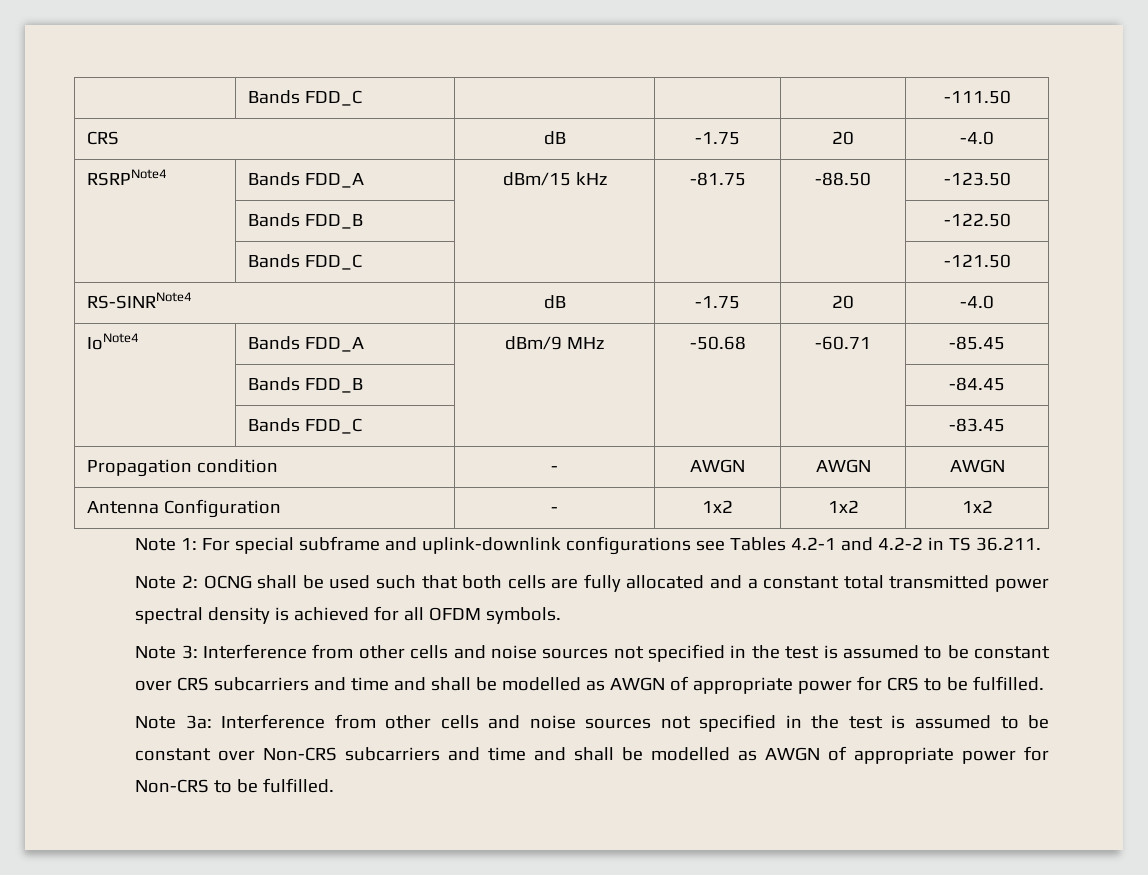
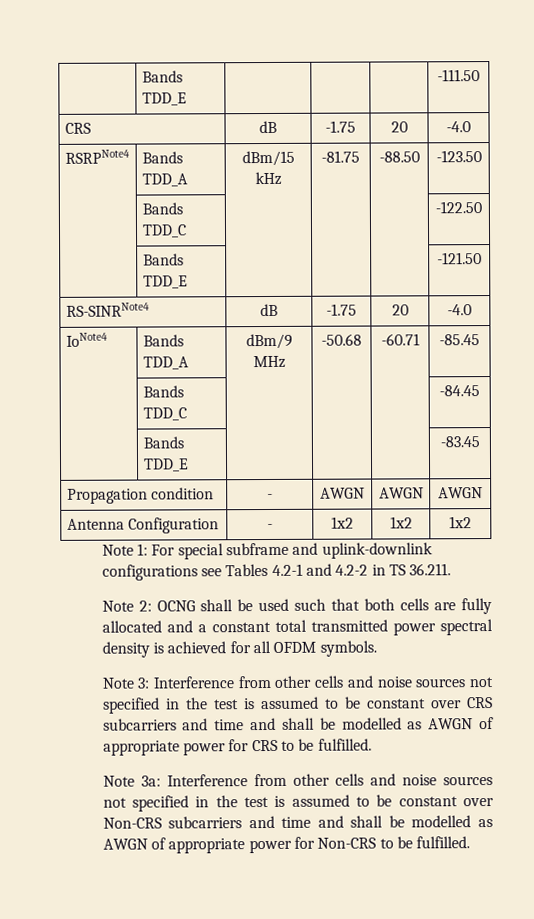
[248,90,363,106] | Bands FDD_C -> [141,70,183,83] [141,92,187,106] | Bands TDD_E
[305,173,365,188] FDD_A -> [141,173,188,187] TDD_A
[305,214,364,229] FDD_B -> [141,224,187,238] TDD_C
[305,254,363,270] FDD_C -> [142,275,188,289] TDD_E
[305,337,365,352] FDD_A -> [142,356,189,370] TDD_A
[305,378,364,393] FDD_B -> [142,407,187,421] TDD_C
[305,418,363,434] FDD_C -> [142,458,189,472] TDD_E

